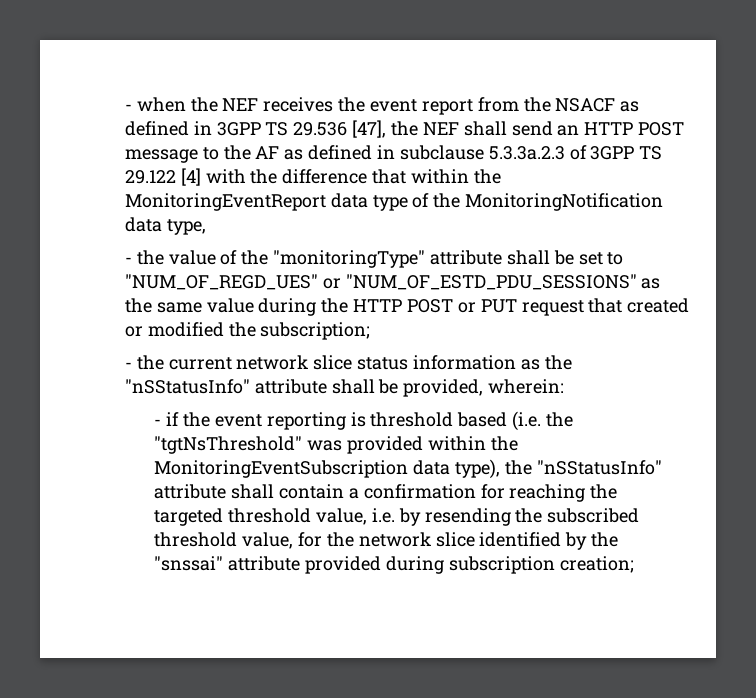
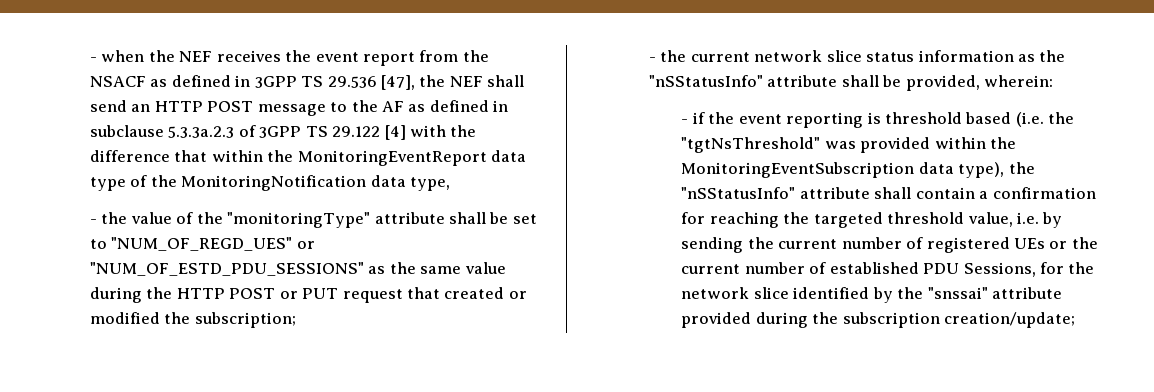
[424,508,640,526] [154,532,294,549] resending the subscribed threshold value, -> [681,237,1098,253] [681,262,1036,277] sending the current number of registered UEs or the current number of established PDU Sessions,
[448,556,634,574] subscription creation; -> [812,312,1076,328] the subscription creation/update;

